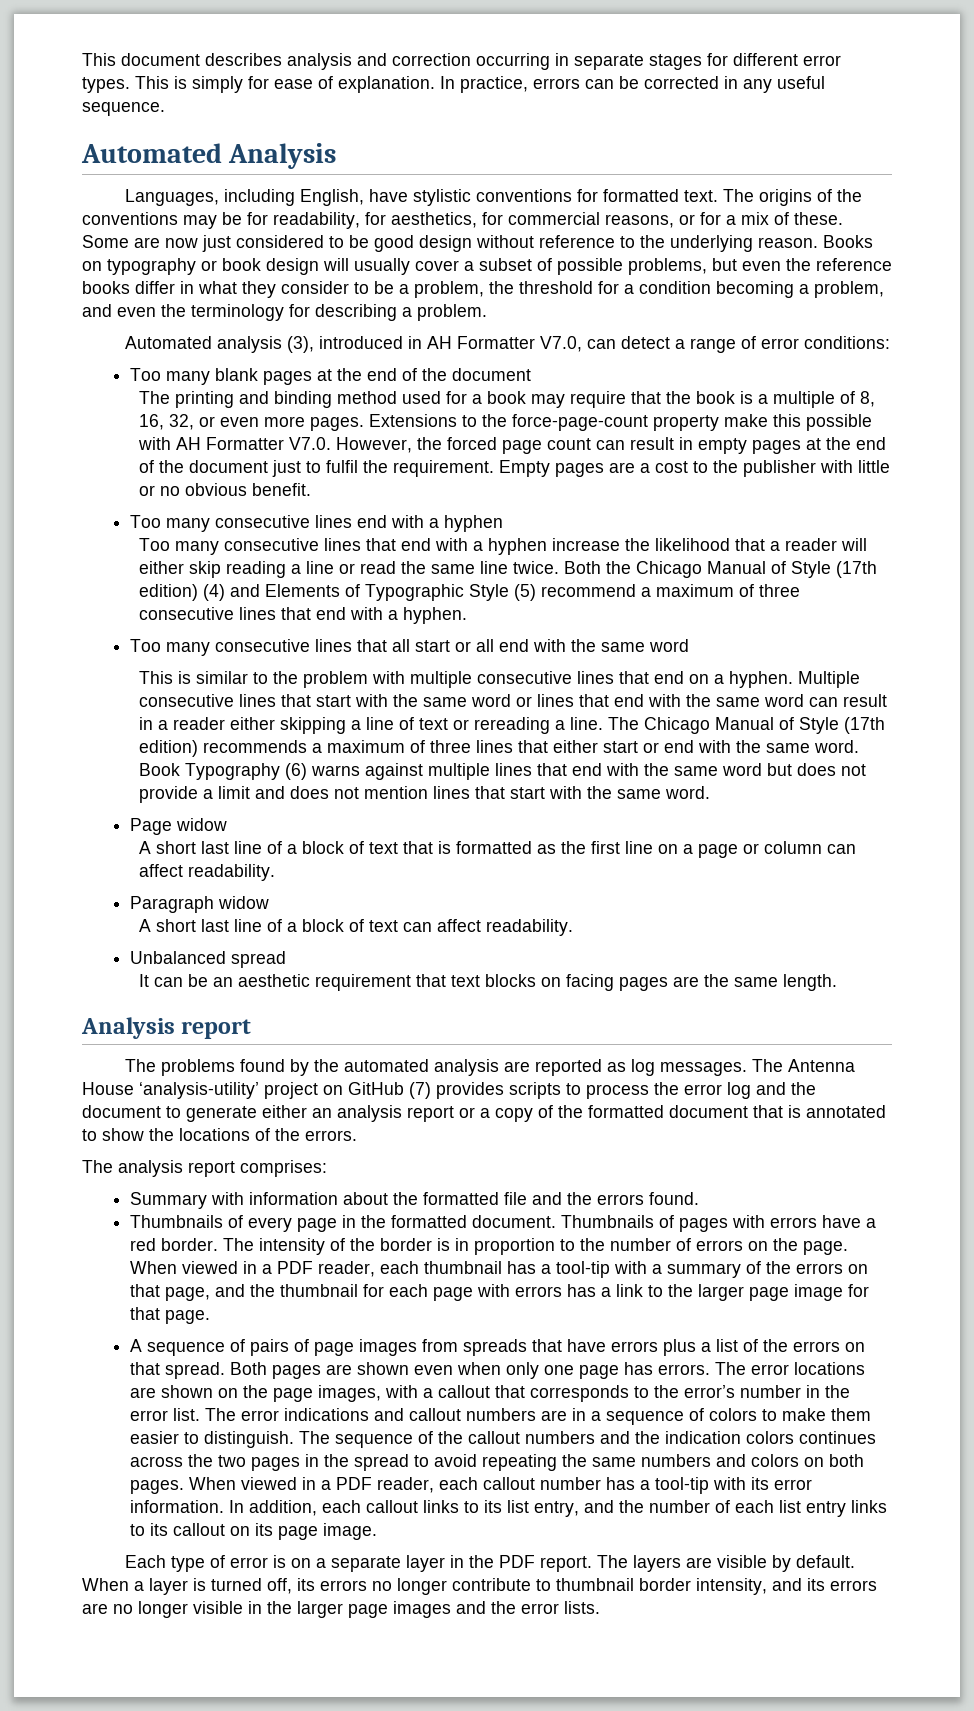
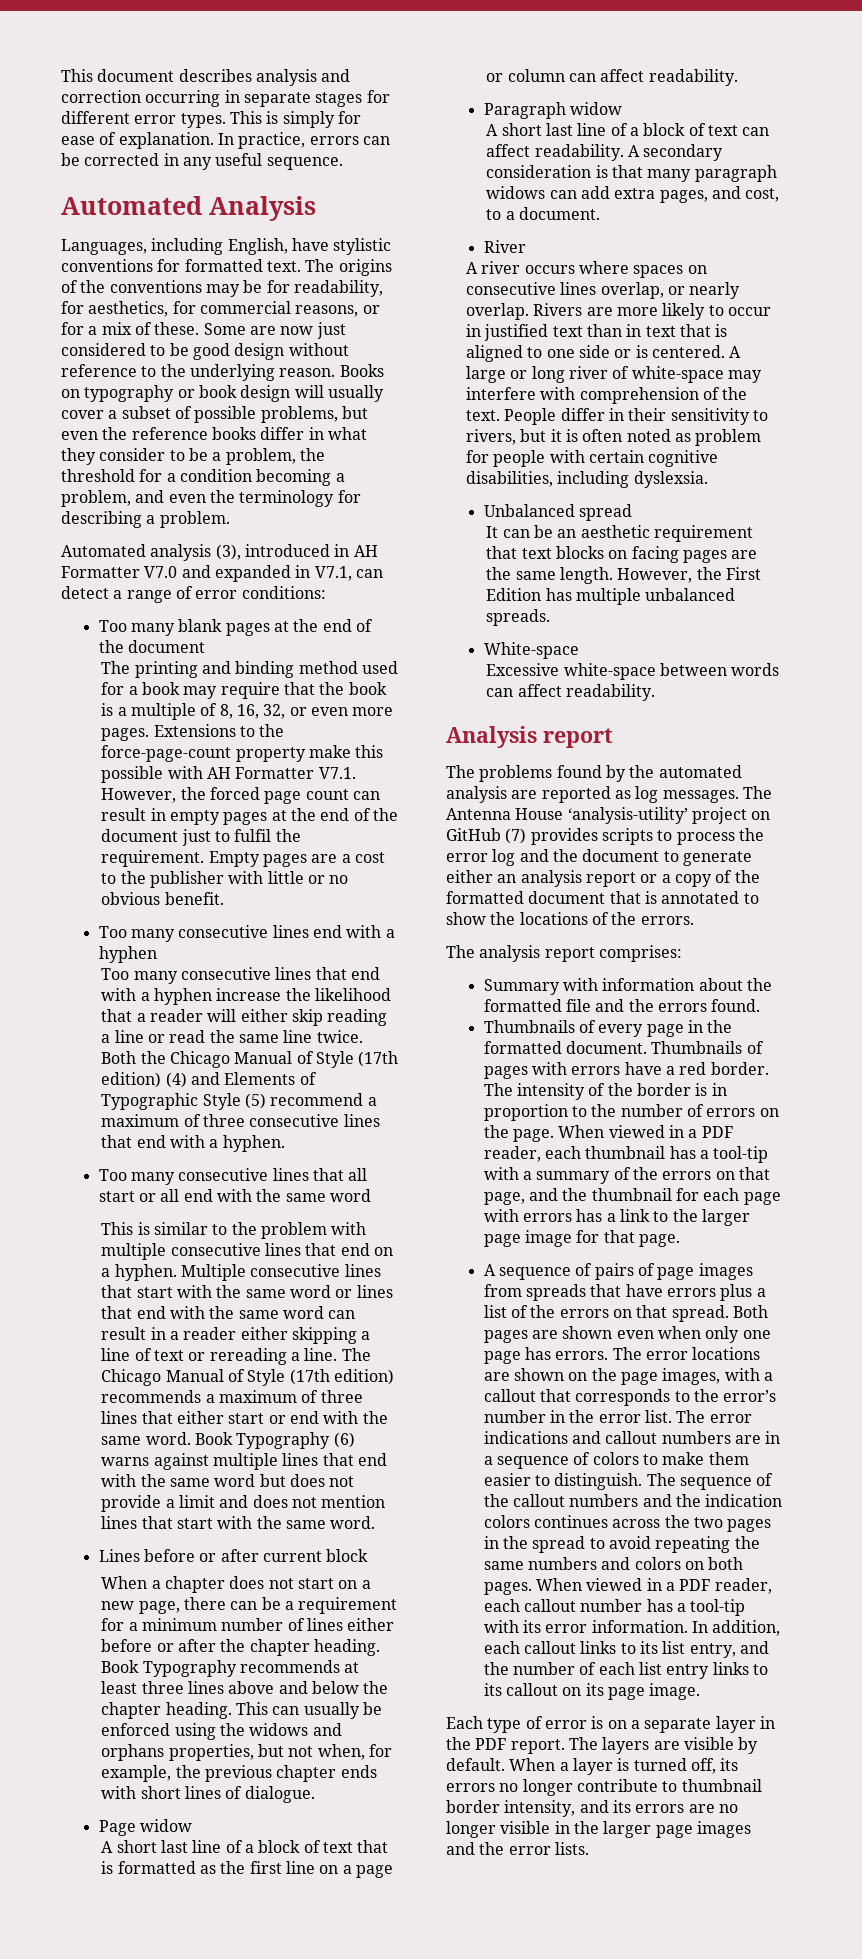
[540,336,583,352] V7.0, -> [144,565,352,582] V7.0 and expanded in V7.1,
[288,437,331,450] V7.0. -> [318,767,356,779] V7.1.
(710, 792) none -> [98,1549,369,1562] [101,1576,371,1593] [101,1597,398,1614] [101,1618,395,1631] [101,1639,380,1656] [101,1660,360,1677] [101,1681,389,1694] [101,1702,382,1719] [101,1723,342,1740] [101,1744,392,1761] [101,1765,377,1782] [101,1786,315,1803] // Lines before or after current block // When a chapter does not start on a new page, there can be a requirement for a minimum number of lines either before or after the chapter heading. Book Typography recommends at least three lines above and below the chapter heading. This can usually be enforced using the widows and orphans properties, but not when, for example, the previous chapter ends with short lines of dialogue.
(573, 927) none -> [627,144,724,161] [486,165,777,182] [486,186,780,203] [486,207,600,220] [483,240,526,253] [466,261,707,278] [466,282,741,299] [466,303,772,320] [466,324,728,341] [466,345,742,362] [466,366,763,383] [466,387,748,404] [466,408,769,425] [466,429,762,446] [466,450,719,467] [466,471,708,488] A secondary consideration is that many paragraph widows can add extra pages, and cost, to a document. // River // A river occurs where spaces on consecutive lines overlap, or nearly overlap. Rivers are more likely to occur in justified text than in text that is aligned to one side or is centered. A large or long river of white-space may interfere with comprehension of the text. People differ in their sensitivity to rivers, but it is often noted as problem for people with certain cognitive disabilities, including dyslexsia.
(837, 982) none -> [617,567,761,583] [486,588,736,605] [486,609,551,626] [483,642,579,659] [486,663,780,680] [486,684,655,701] However, the First Edition has multiple unbalanced spreads. // White-space // Excessive white-space between words can affect readability.

